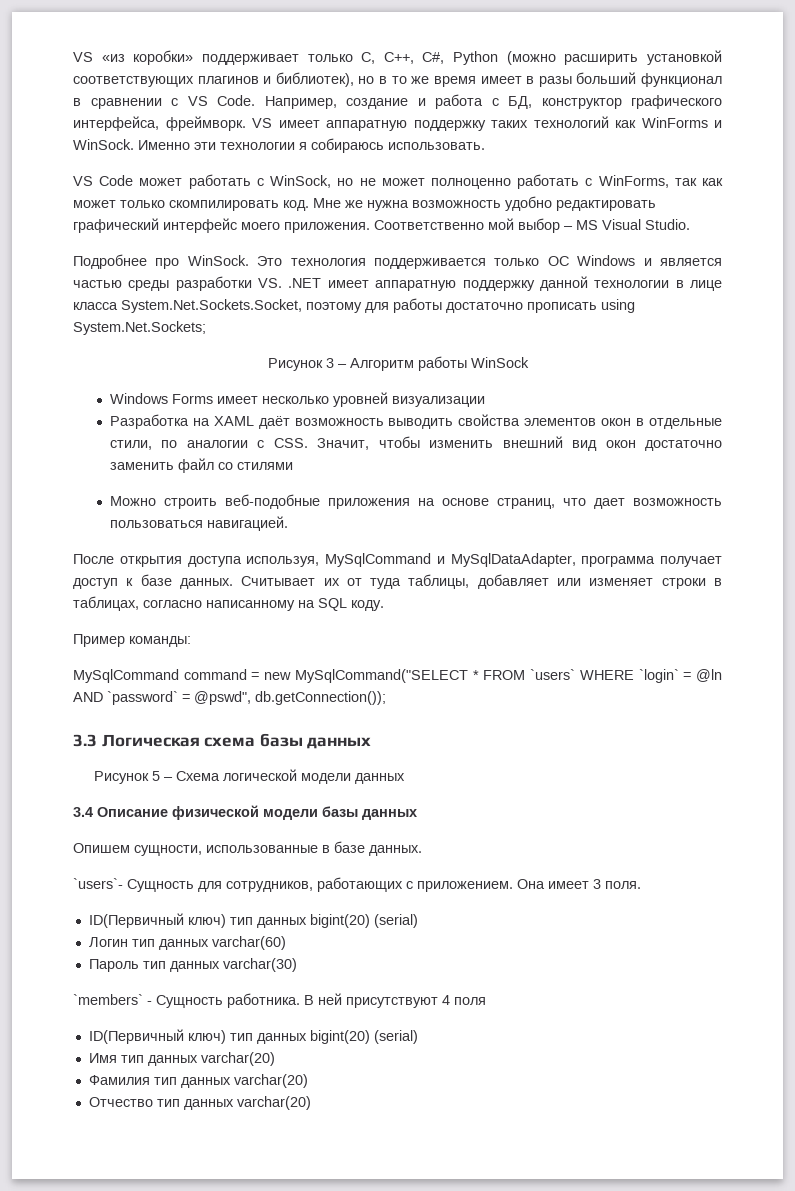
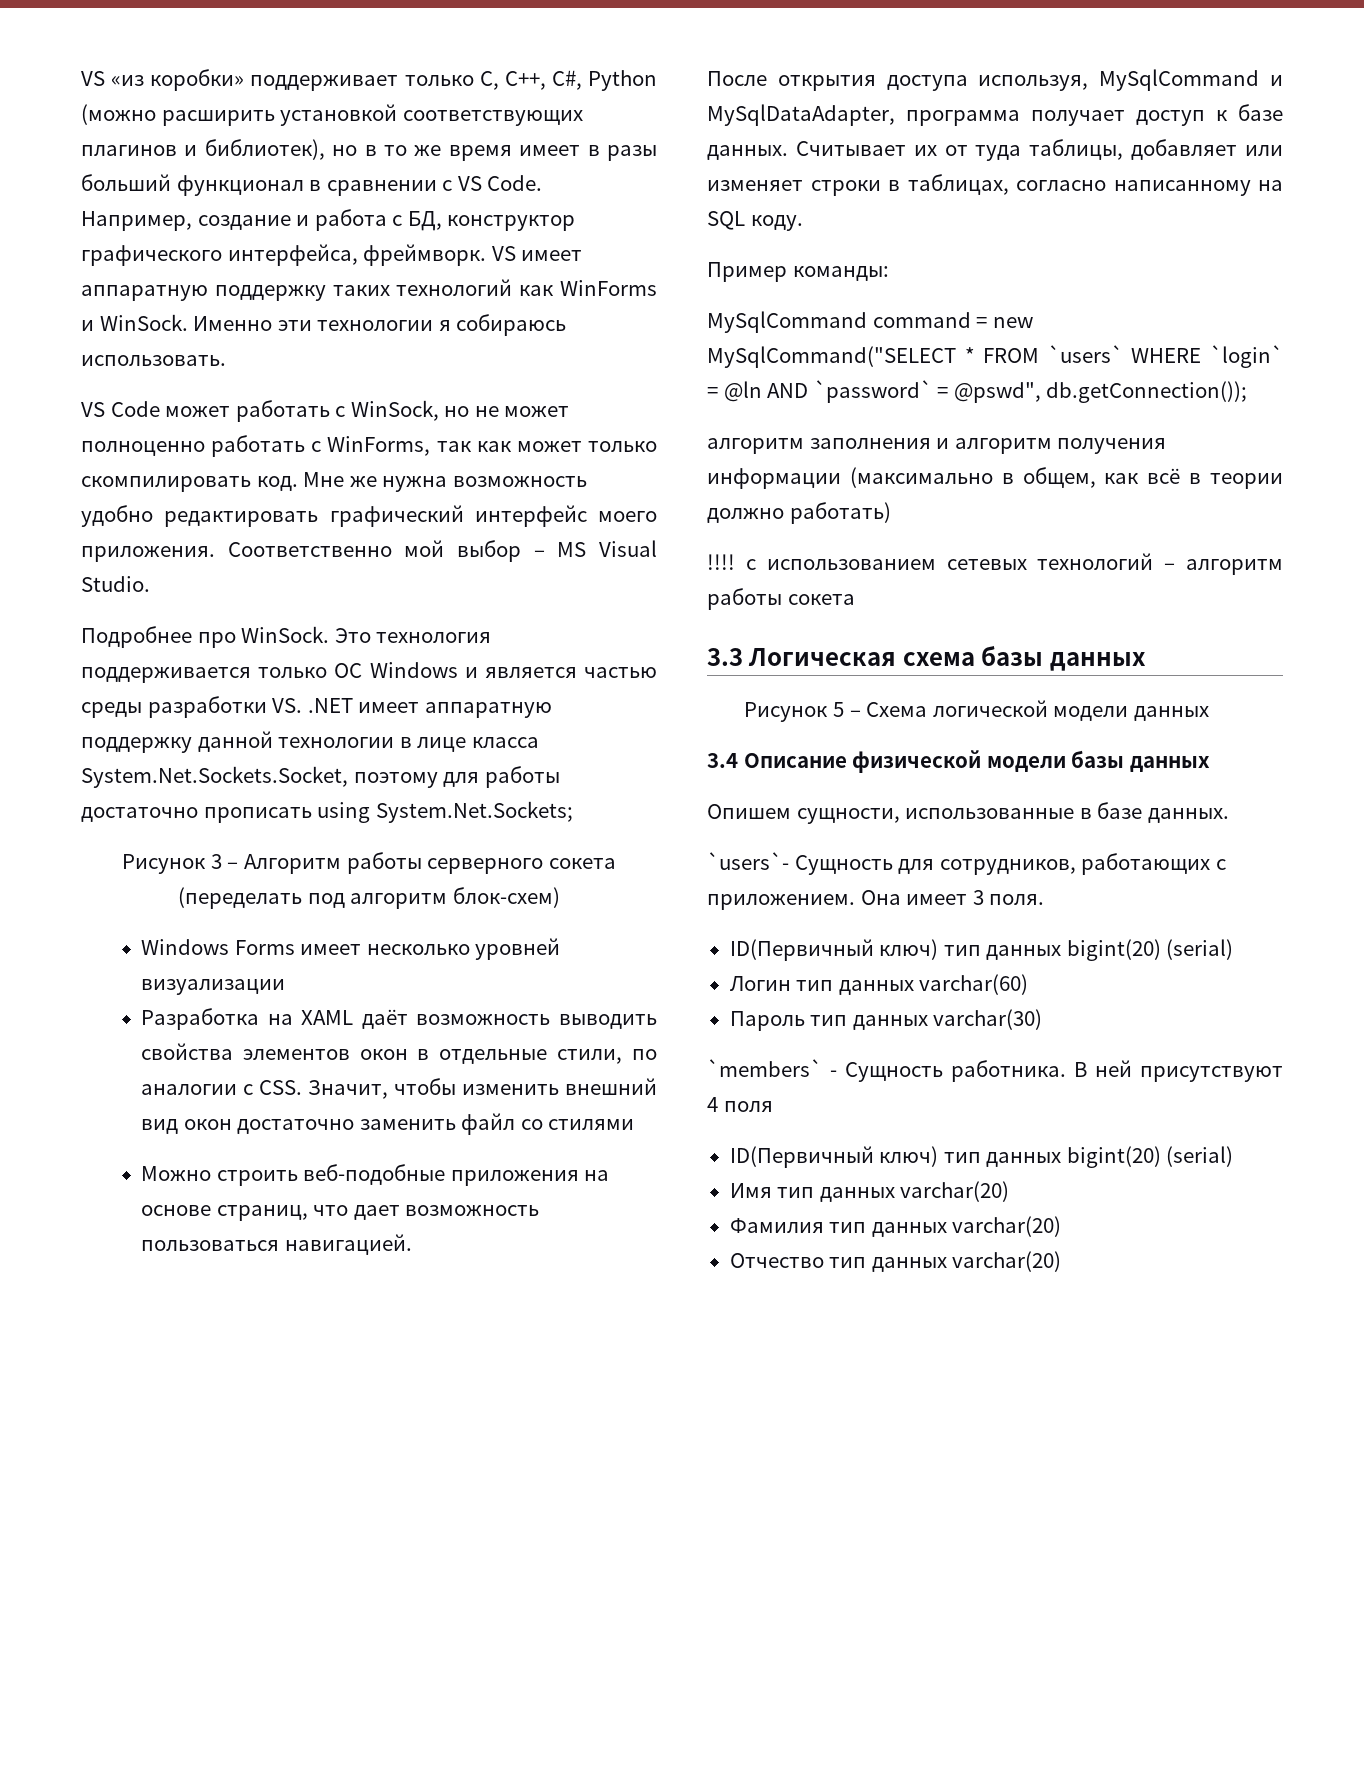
[470,357,529,368] WinSock -> [427,858,616,874] [178,887,560,909] серверного сокета (переделать под алгоритм блок-схем)
(386, 698) none -> [707,438,1167,454] [707,467,1283,489] [707,502,891,524] [707,553,1283,575] [707,588,855,610] // алгоритм заполнения и алгоритм получения информации (максимально в общем, как всё в теории должно работать) // !!!! с использованием сетевых технологий – алгоритм работы сокета

